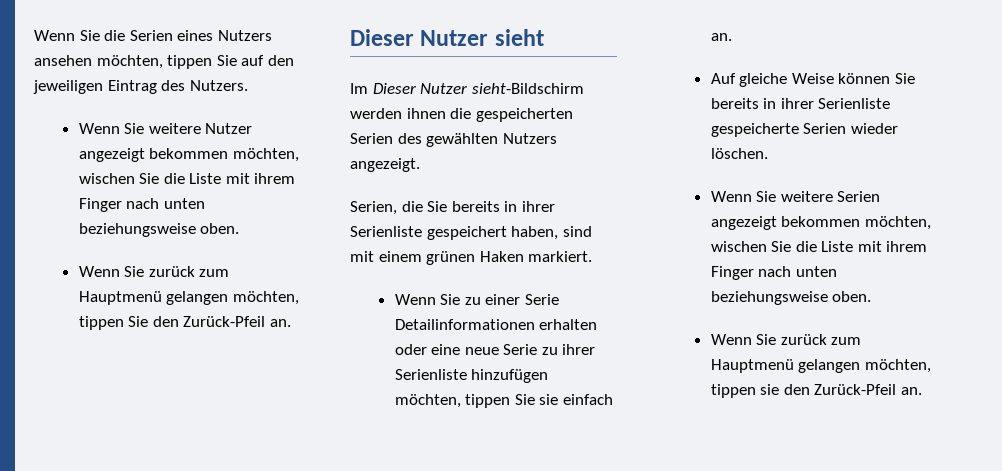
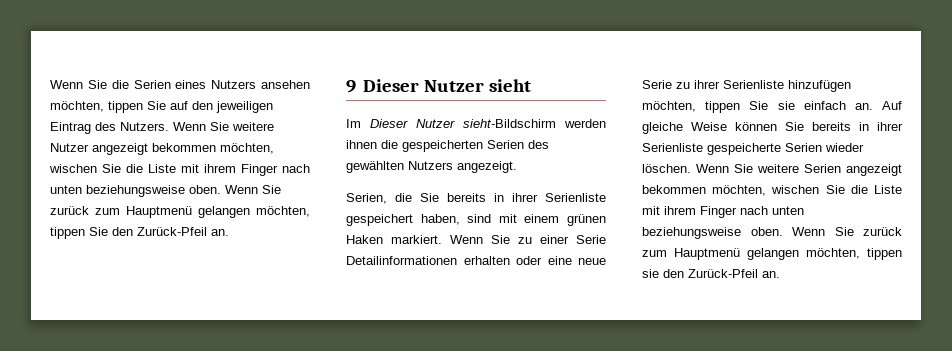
(248, 85) // -> (169, 126) none
(240, 228) // -> (221, 189) none
(291, 323) none -> [346,80,356,93] 9
(593, 256) // -> (442, 239) none
(732, 37) // -> (873, 106) none
(768, 153) // -> (691, 168) none
(872, 296) // -> (783, 231) none

